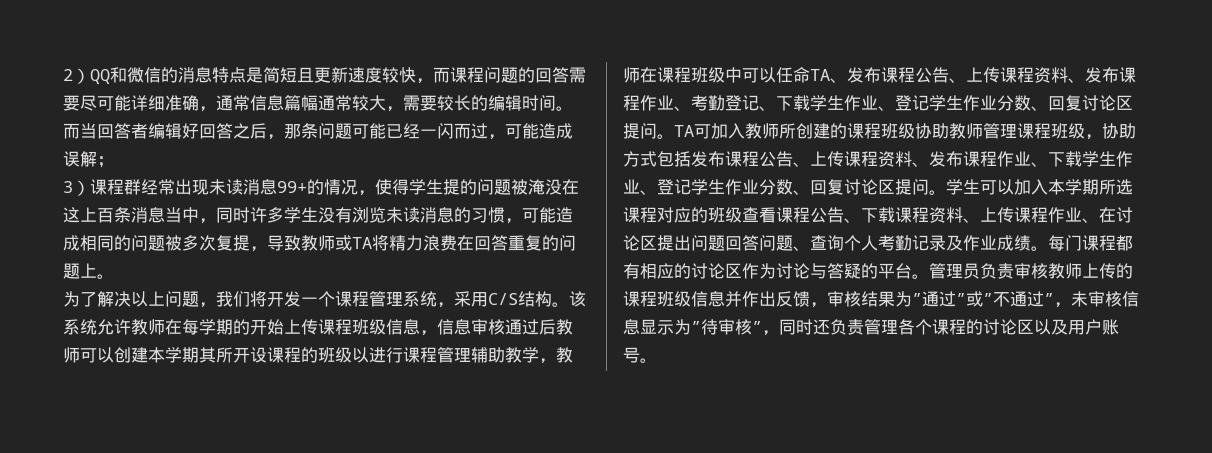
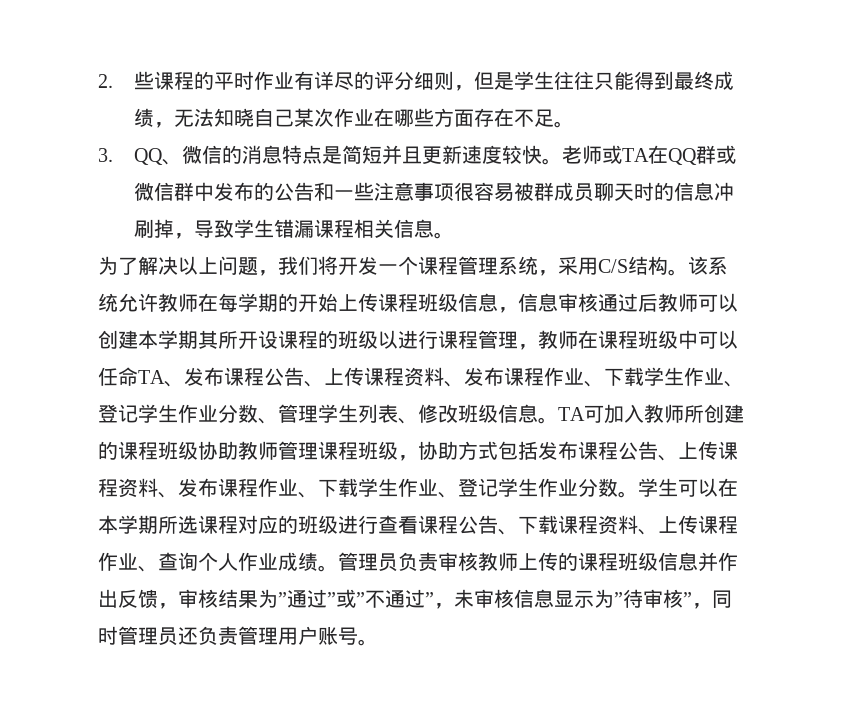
[63,67,127,84] 2）QQ和 -> [98,71,735,91] [134,108,575,128] [98,148,183,165] 2.些课程的平时作业有详尽的评分细则，但是学生往往只能得到最终成绩，无法知晓自己某次作业在哪些方面存在不足。 // 3. QQ、
(297, 75) none -> [382,145,403,165] 并
[416,67,586,84] [63,95,573,112] [63,123,573,140] [63,151,114,168] [63,179,579,196] [63,207,573,224] [63,235,576,252] [63,263,97,279] ，而课程问题的回答需要尽可能详细准确，通常信息篇幅通常较大，需要较长的编辑时间。而当回答者编辑好回答之后，那条问题可能已经一闪而过，可能造成误解； // 3）课程群经常出现未读消息99+的情况，使得学生提的问题被淹没在这上百条消息当中，同时许多学生没有浏览未读消息的习惯，可能造成相同的问题被多次复提，导致教师或TA将精力浪费在回答重复的问题上 -> [542,145,737,165] [134,182,735,202] [134,219,435,239] 。老师或TA在QQ群或微信群中发布的公告和一些注意事项很容易被群成员聊天时的信息冲刷掉，导致学生错漏课程相关信息
[471,347,539,363] 辅助教学 -> (518, 340) none
[691,95,1133,111] [623,123,657,139] 考勤登记、下载学生作业、登记学生作业分数、回复讨论区提问 -> [604,367,744,387] [98,404,538,424] 下载学生作业、登记学生作业分数、管理学生列表、修改班级信息
[793,179,929,195] 、回复讨论区提问 -> (618, 487) none
[1014,179,1048,195] 加入 -> [718,478,738,497] 在
(742, 215) none -> [338,515,378,534] 进行
[1099,207,1133,223] [623,235,1133,251] [623,263,912,279] 在讨论区提出问题回答问题、查询个人考勤记录及作业成绩。每门课程都有相应的讨论区作为讨论与答疑的平台 -> [158,552,318,571] 查询个人作业成绩
(813, 327) none -> [118,626,178,646] 管理员
[898,319,1068,335] 各个课程的讨论区以及 -> (278, 636) none

